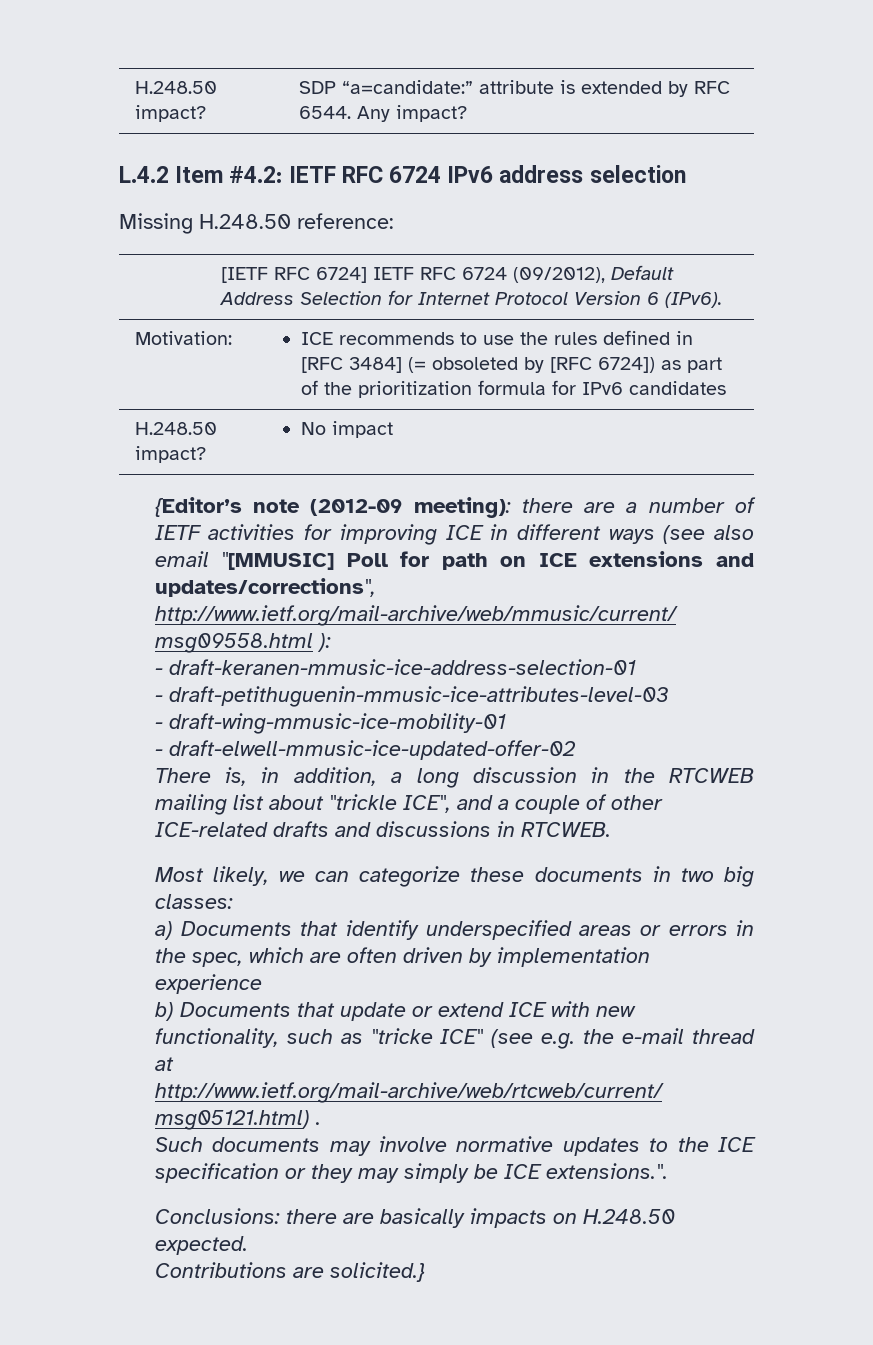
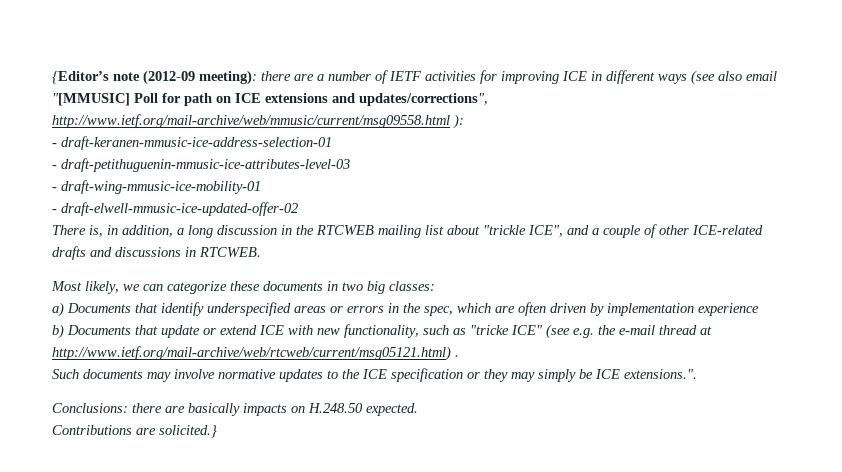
[135,81,218,94] [135,105,207,122] [299,80,731,97] [299,105,468,122] [119,165,686,183] [119,213,394,234] [221,265,675,283] [219,290,723,308] [135,331,233,345] [301,330,694,345] [301,357,723,373] [301,380,727,398] [135,422,218,435] [135,446,207,463] [301,421,394,438] H.248.50 impact? | SDP “a=candidate:” attribute is extended by RFC 6544. Any impact? // L.4.2 Item #4.2: IETF RFC 6724 IPv6 address selection // Missing H.248.50 reference: // [IETF RFC 6724] IETF RFC 6724 (09/2012), Default Address Selection for Internet Protocol Version 6 (IPv6). // Motivation: | ICE recommends to use the rules defined in [RFC 3484] (= obsoleted by [RFC 6724]) as part of the prioritization formula for IPv6 candidates // H.248.50 impact? | No impact // -> (51, 77) none

